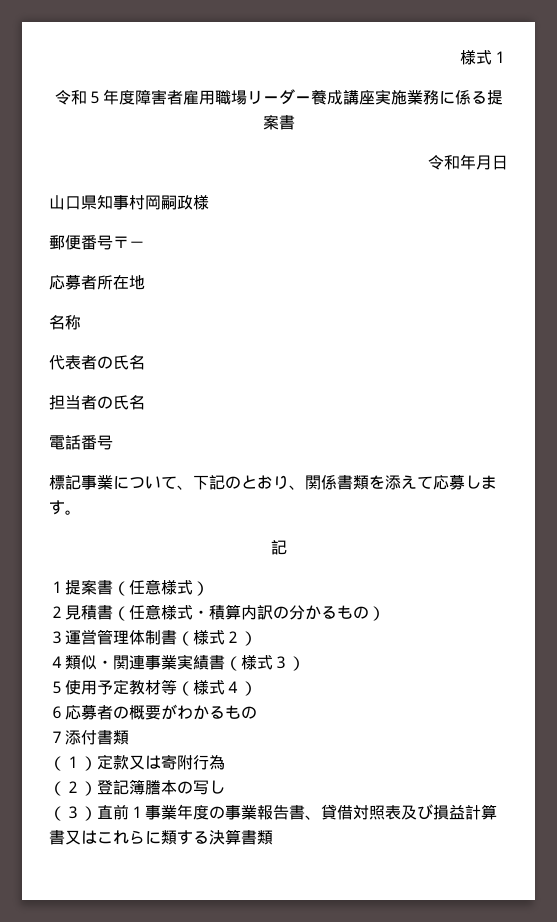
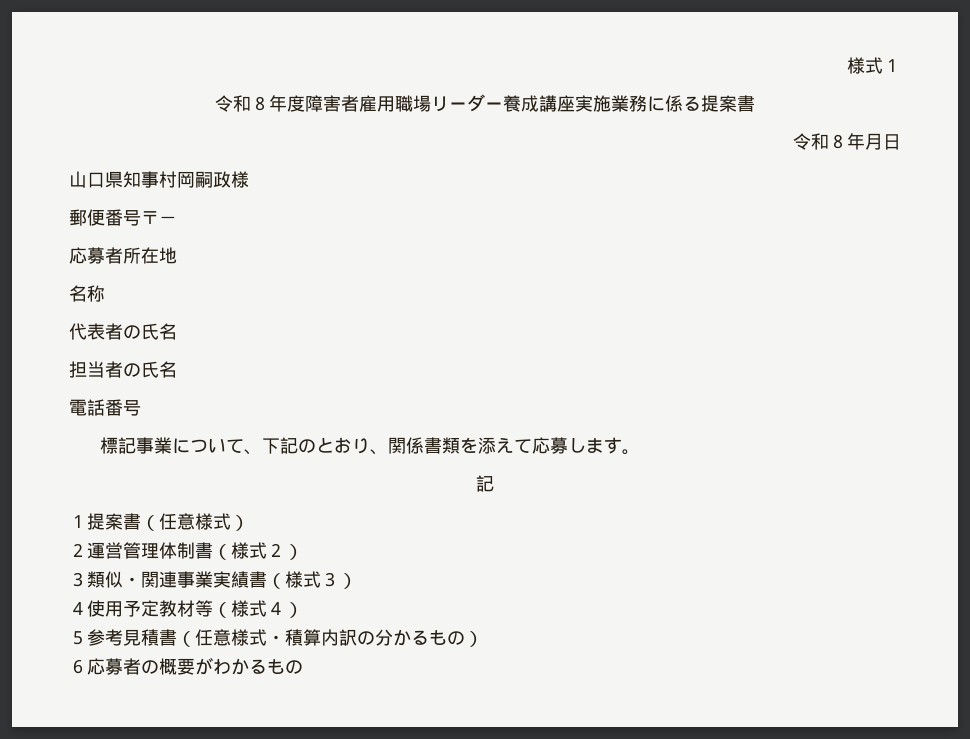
[86,91,103,104] ５ -> [251,96,269,111] ８
(460, 162) none -> [829,134,847,149] ８
(65, 612) none -> [87,542,303,560] [69,571,357,589] [69,600,303,618] [69,629,123,646] 運営管理体制書（様式２） // ３類似・関連事業実績書（様式３） // ４使用予定教材等（様式４） // ５参考
[49,629,257,646] [49,654,305,671] [49,679,257,696] // ３運営管理体制書（様式２） // ４類似・関連事業実績書（様式３） // ５使用予定教材等（様式４） -> (483, 639) none
[49,730,129,745] [49,754,225,771] [49,779,225,796] [49,804,497,821] [49,829,273,845] // ７添付書類 // （１）定款又は寄附行為 // （２）登記簿謄本の写し // （３）直前１事業年度の事業報告書、貸借対照表及び損益計算書又はこれらに類する決算書類 -> (303, 667) none

